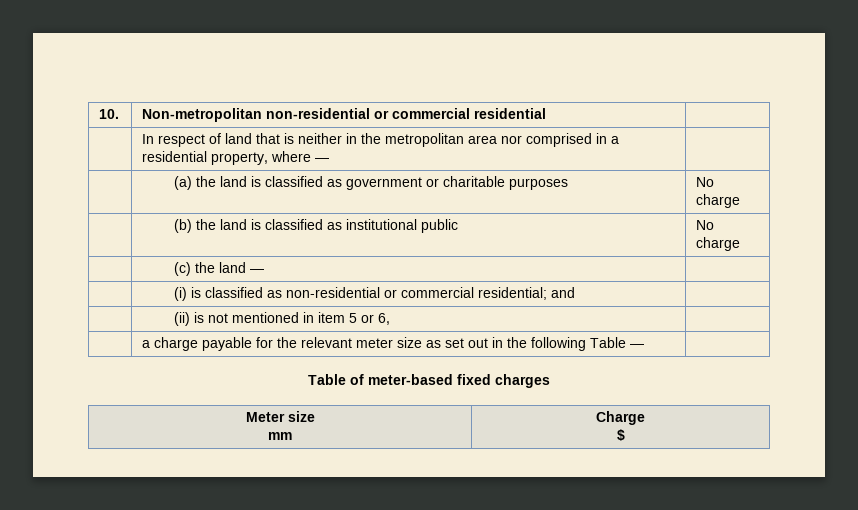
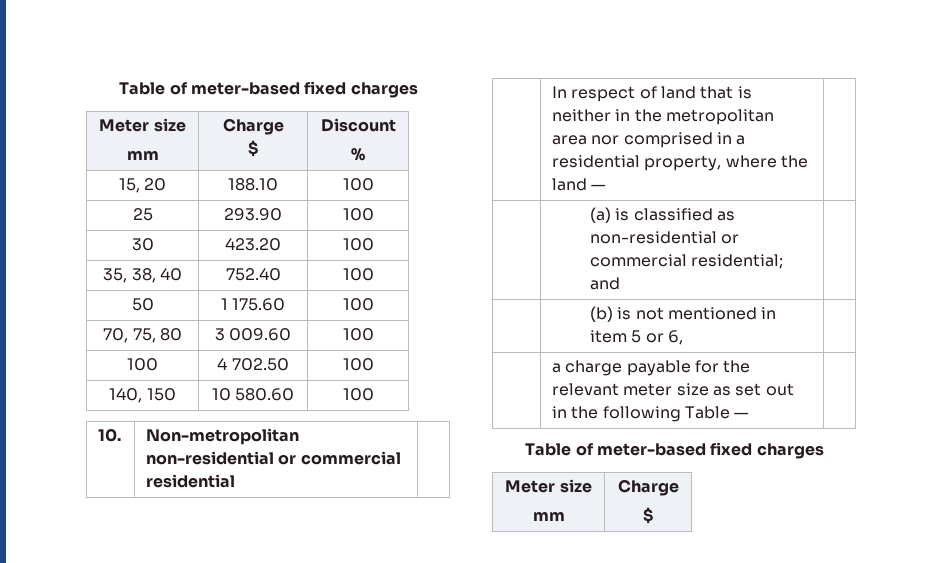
(99, 114) none -> [119,81,418,98] [99,118,186,132] [126,150,159,160] [222,118,284,135] [248,140,258,157] [320,118,396,132] [351,148,365,161] [118,178,167,193] [228,178,278,191] [342,178,374,191] [132,208,153,221] [224,208,282,221] [342,208,374,221] [131,238,154,251] [225,238,281,251] [342,238,374,251] [103,268,182,283] [225,268,281,281] [342,268,374,281] [131,298,154,311] [220,298,286,311] [342,298,374,311] [103,328,182,343] [214,328,292,341] [342,328,374,341] [127,358,158,371] [217,358,289,371] [342,358,374,371] [109,388,176,403] [211,388,295,401] [342,388,374,401] Table of meter-based fixed charges // Meter size // mm | Charge // $ | Discount // % // 15, 20 | 188.10 | 100 // 25 | 293.90 | 100 // 30 | 423.20 | 100 // 35, 38, 40 | 752.40 | 100 // 50 | 1 175.60 | 100 // 70, 75, 80 | 3 009.60 | 100 // 100 | 4 702.50 | 100 // 140, 150 | 10 580.60 | 100 //
[315,158,330,162] [174,176,569,190] [696,177,715,187] [696,194,741,208] [174,219,459,233] [696,220,715,230] [696,237,741,251] [174,262,192,276] — | // | (a) the land is classified as government or charitable purposes | No charge // | (b) the land is classified as institutional public | No charge // | (c) -> (777, 161) none
[174,287,188,301] (i) -> [590,207,612,223] (a)
[174,312,191,326] (ii) -> [590,306,614,322] (b)

